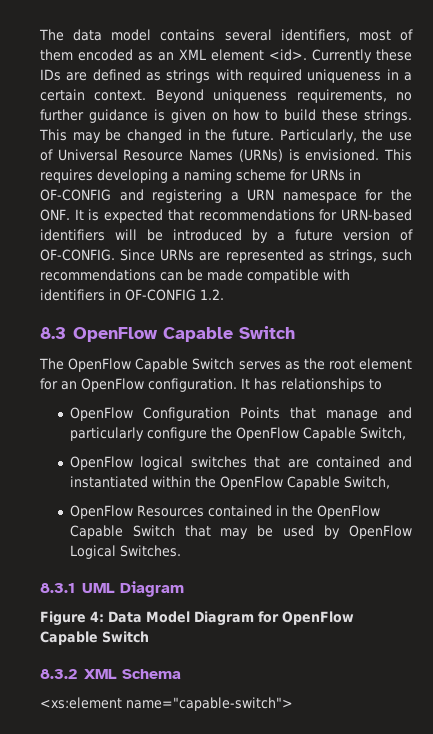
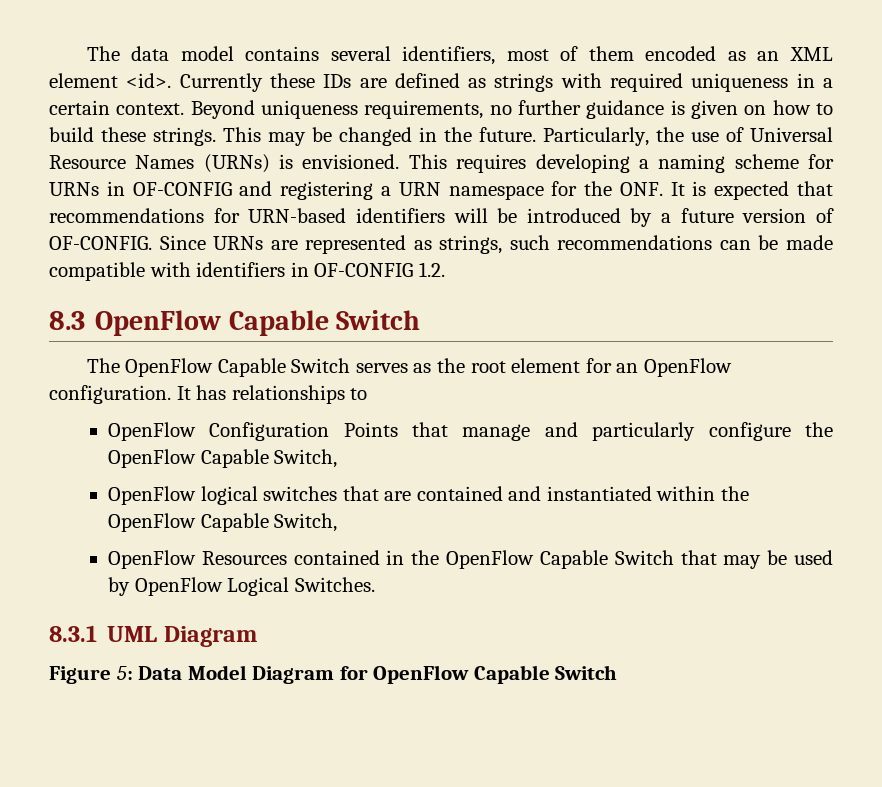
[90,611,104,622] 4: -> [116,666,133,680] 5:
[40,669,181,679] [40,697,293,711] // 8.3.2 XML Schema // <xs:element name="capable-switch"> -> (618, 672) none

